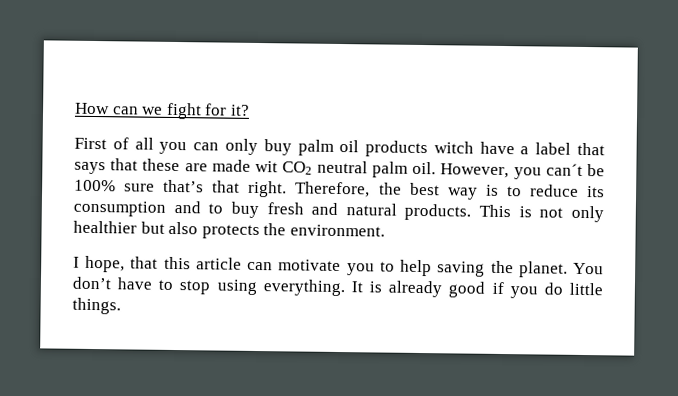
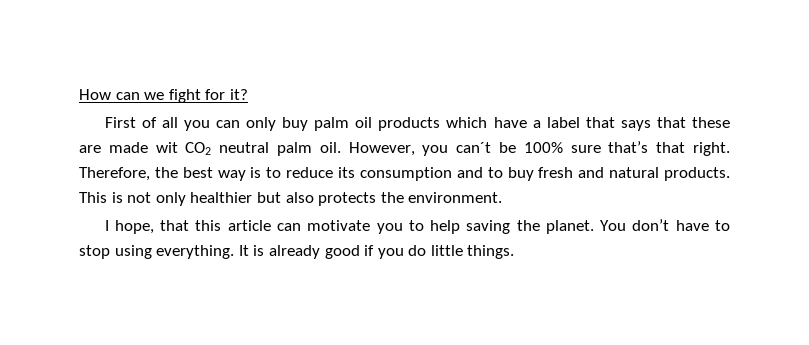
[433,141,474,154] witch -> [446,117,488,128] which

